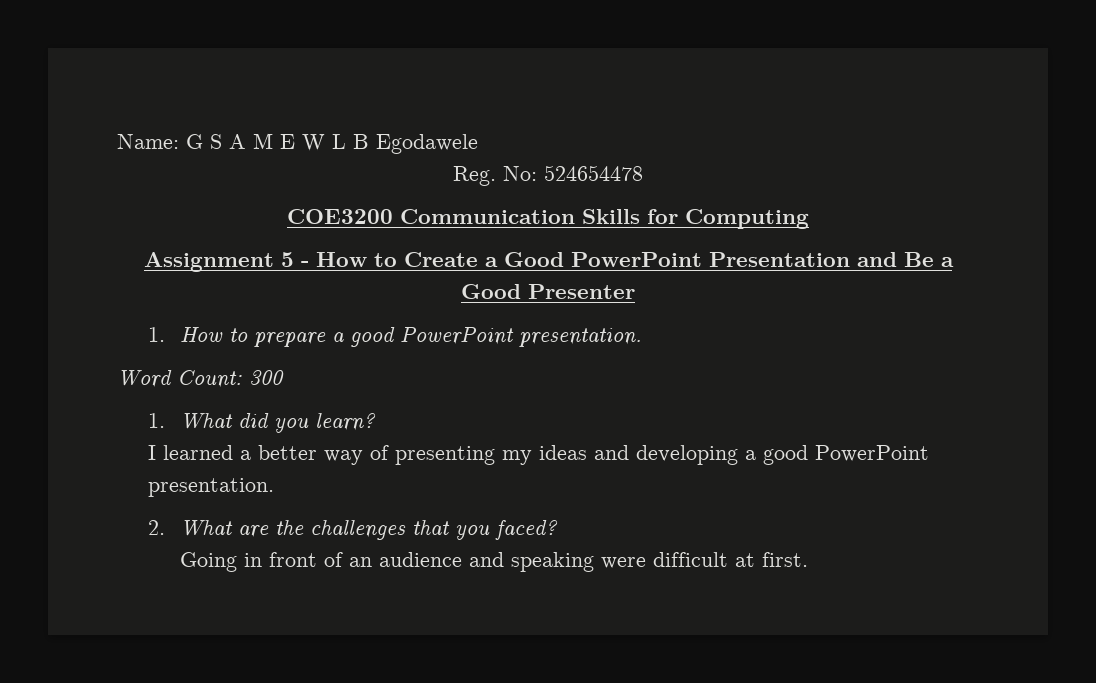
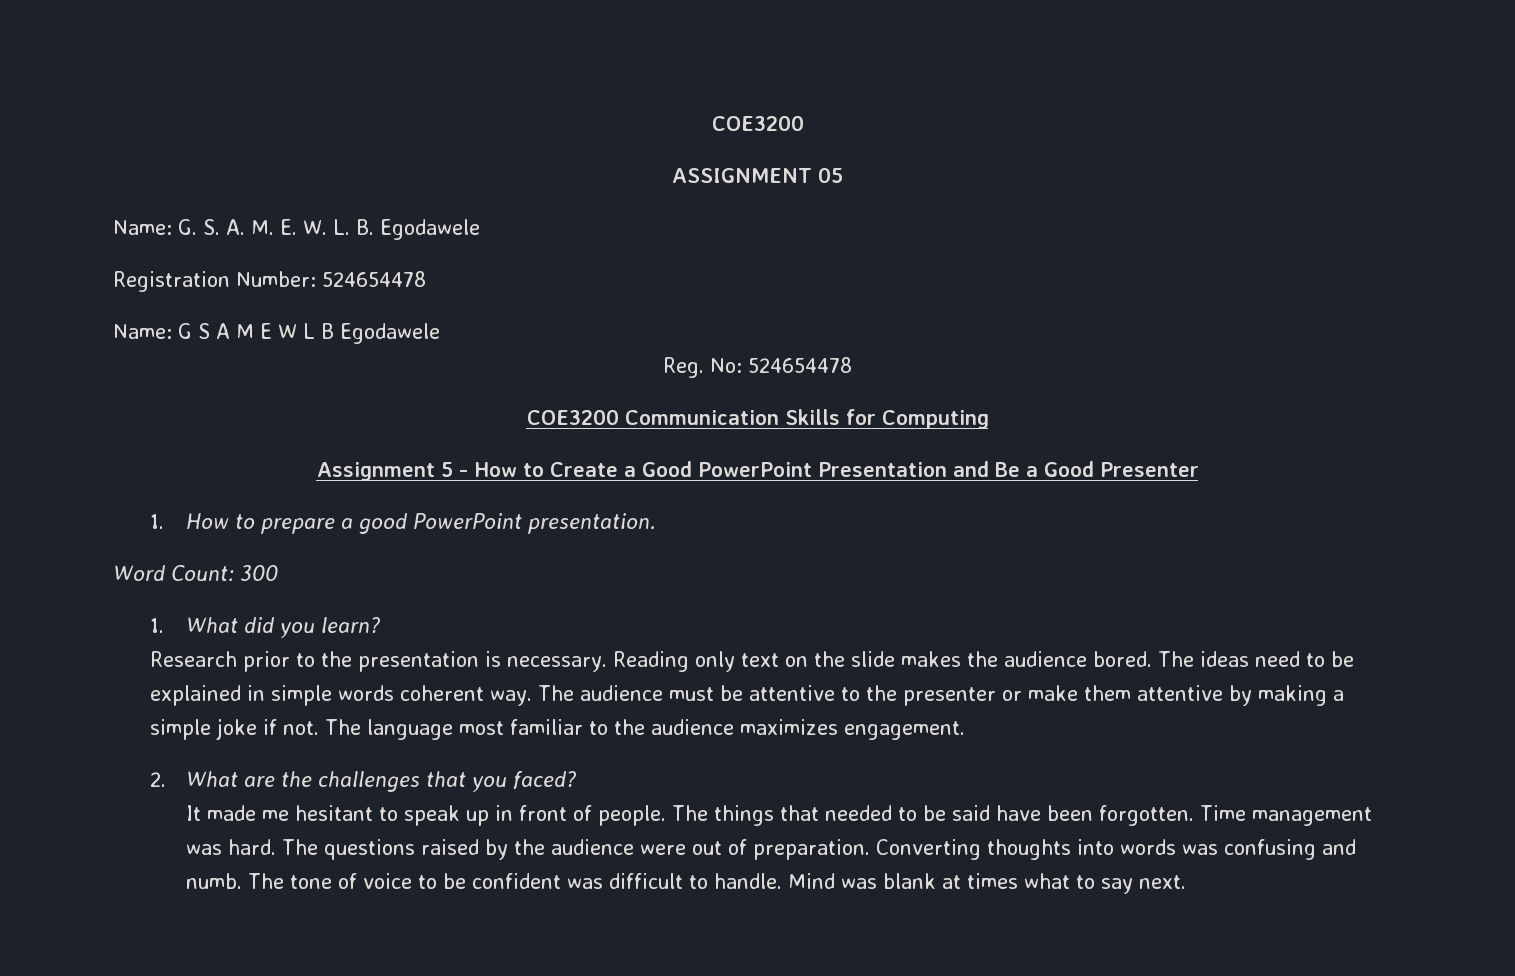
(117, 141) none -> [711,115,804,131] [672,167,843,183] [113,219,480,240] [113,271,426,292] COE3200 // ASSIGNMENT 05 // Name: G. S. A. M. E. W. L. B. Egodawele // Registration Number: 524654478 //
[148,445,930,465] [148,478,275,497] I learned a better way of presenting my ideas and developing a good PowerPoint presentation. -> [149,651,1354,672] [149,685,1344,706] [149,718,965,740] Research prior to the presentation is necessary. Reading only text on the slide makes the audience bored. The ideas need to be explained in simple words coherent way. The audience must be attentive to the presenter or make them attentive by making a simple joke if not. The language most familiar to the audience maximizes engagement.
[179,552,808,572] Going in front of an audience and speaking were difficult at first. -> [186,805,1373,826] [186,839,1357,860] [186,873,1187,894] It made me hesitant to speak up in front of people. The things that needed to be said have been forgotten. Time management was hard. The questions raised by the audience were out of preparation. Converting thoughts into words was confusing and numb. The tone of voice to be confident was difficult to handle. Mind was blank at times what to say next.

